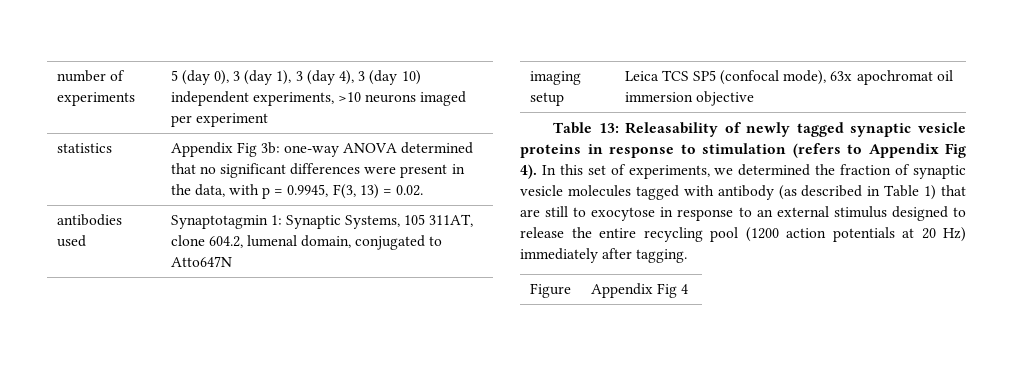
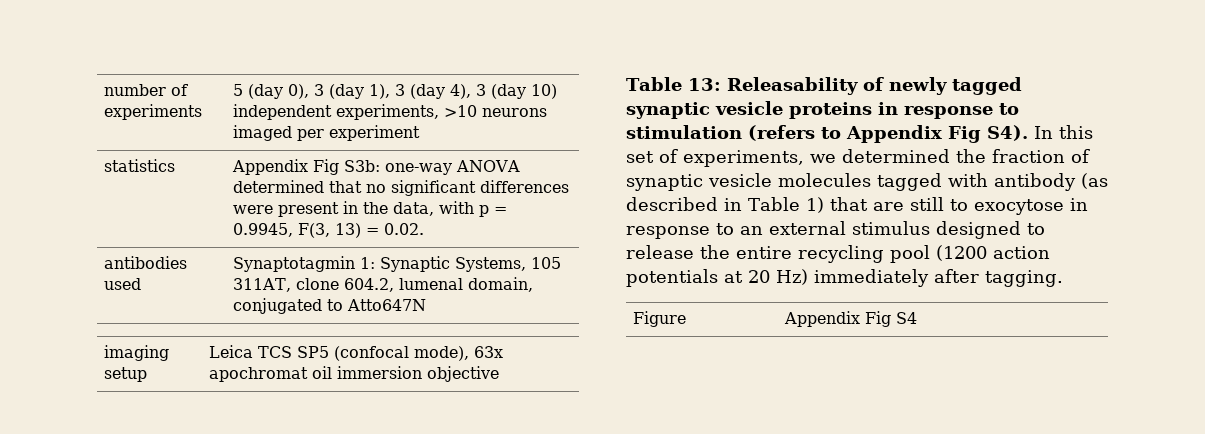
[260,142,280,154] 3b: -> [344,160,381,172] S3b:
[520,164,537,179] 4). -> [987,125,1028,141] S4).
[680,284,688,294] 4 -> [896,312,918,324] S4

